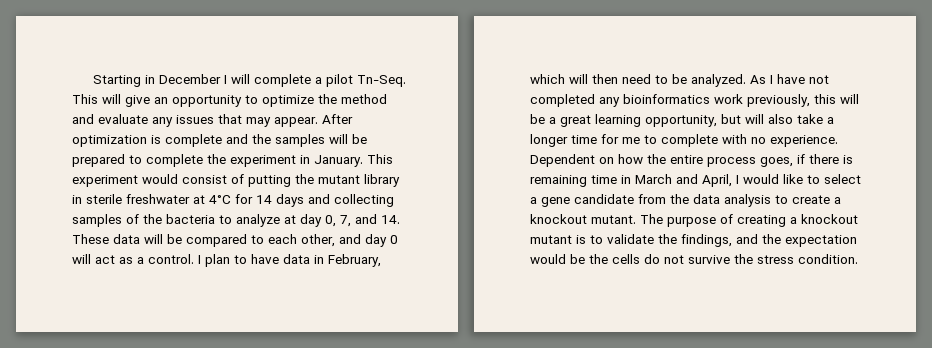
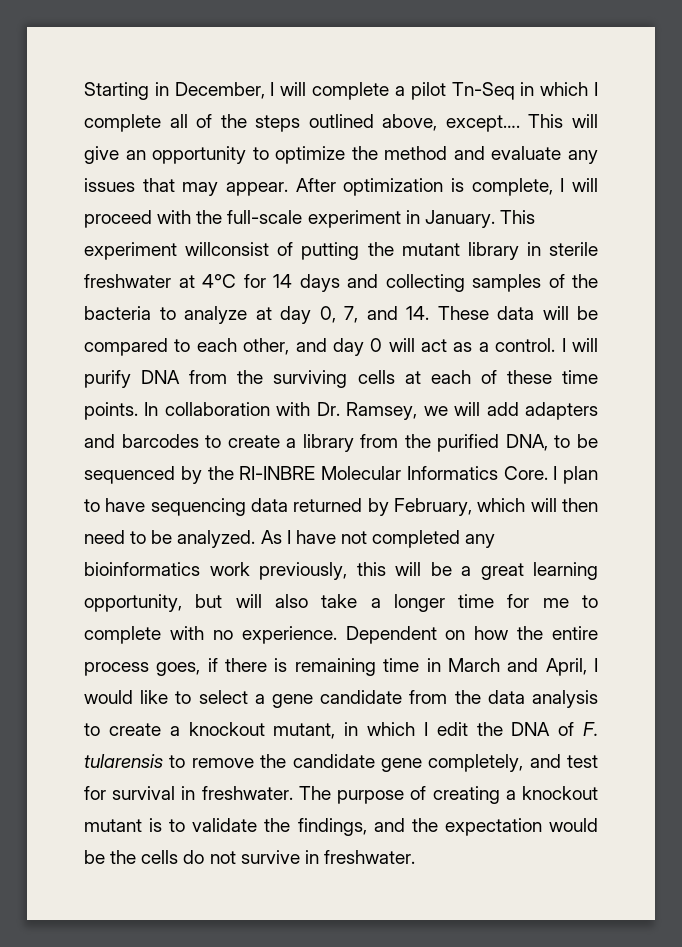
[158,74,221,84] December -> [174,82,265,99] December,
[356,75,406,87] Tn-Seq. -> [451,82,598,100] [84,114,520,132] Tn-Seq in which I complete all of the steps outlined above, except….
[165,134,367,147] [72,154,226,167] complete and the samples will be prepared to complete the -> [471,178,598,196] [84,210,303,228] complete, I will proceed with the full-scale
[142,174,227,184] would consist -> [185,242,270,256] willconsist
[205,254,324,267] plan to have data in -> [571,338,598,352] [84,370,599,388] [84,402,598,420] [84,434,598,452] [84,466,598,484] [84,498,389,516] will purify DNA from the surviving cells at each of these time points. In collaboration with Dr. Ramsey, we will add adapters and barcodes to create a library from the purified DNA, to be sequenced by the RI-INBRE Molecular Informatics Core. I plan to have sequencing data returned by
[591,215,636,224] mutant. -> [273,722,598,739] [84,754,598,772] [84,786,293,800] mutant, in which I edit the DNA of F. tularensis to remove the candidate gene completely, and test for survival in freshwater.
[734,254,858,264] the stress condition. -> [304,850,415,864] in freshwater.

